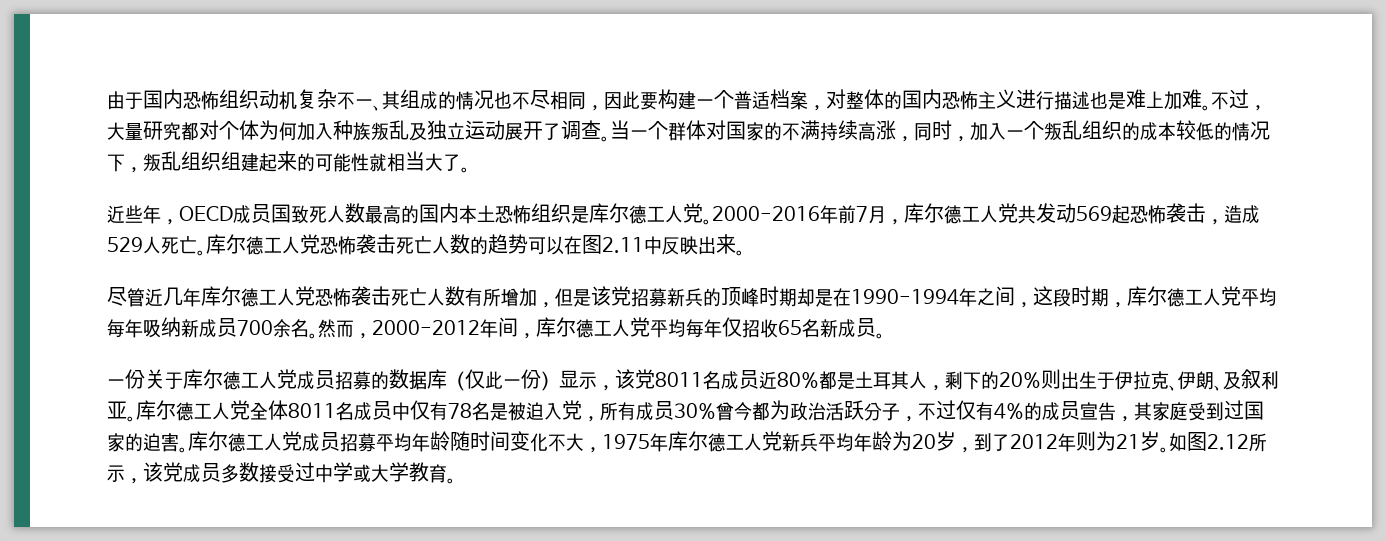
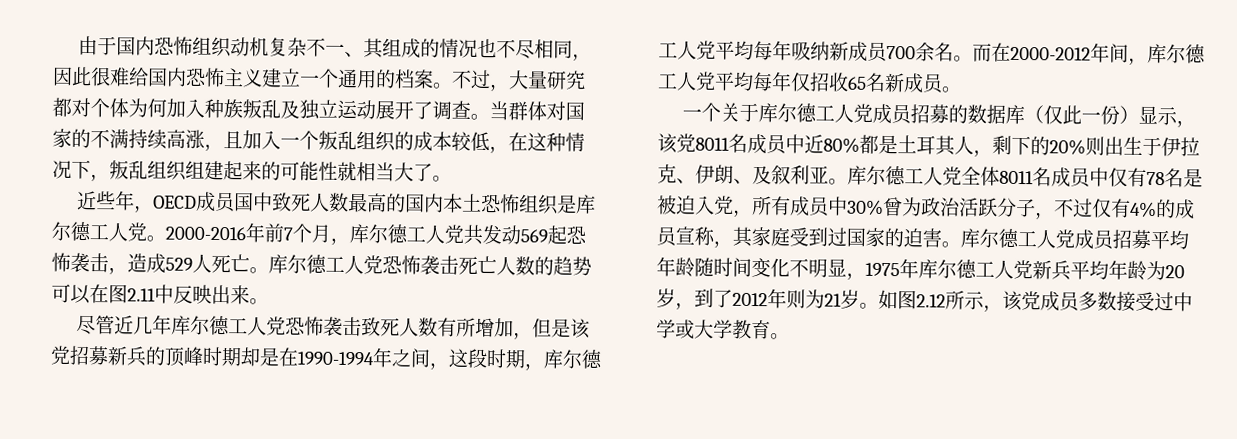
[640,89,1202,111] 要构建一个普适档案，对整体的国内恐怖主义进行描述也是难上加难 -> [90,67,434,89] 很难给国内恐怖主义建立一个通用的档案
[630,121,668,140] 一个 -> (509, 111) none
[914,120,970,142] 同时， -> [223,131,243,149] 且
[1214,122,1232,141] 的 -> [489,132,566,154] ，在这种
(291, 213) none -> [253,192,274,212] 中
(868, 214) none -> [292,223,312,243] 个
[391,288,427,306] 死亡 -> [361,317,401,337] 致死
[318,319,372,339] 然而， -> [972,42,1011,62] 而在
[125,369,145,389] 份 -> [701,102,722,122] 个
(759, 379) none -> [785,134,805,154] 中
[674,402,770,421] 30%曾今都 -> [828,196,903,217] 中30%曾
[1098,402,1116,421] 告 -> [694,226,715,246] 称
[566,433,584,451] 大 -> [808,258,847,278] 明显

